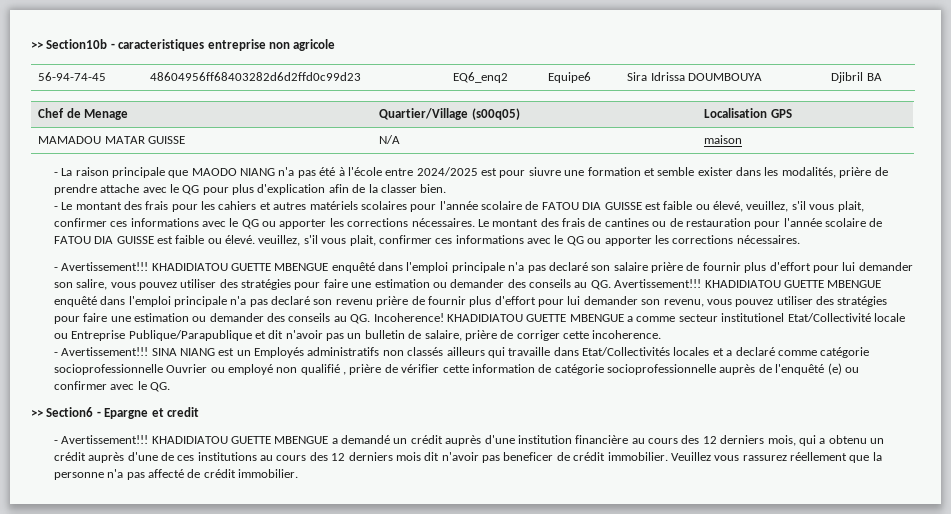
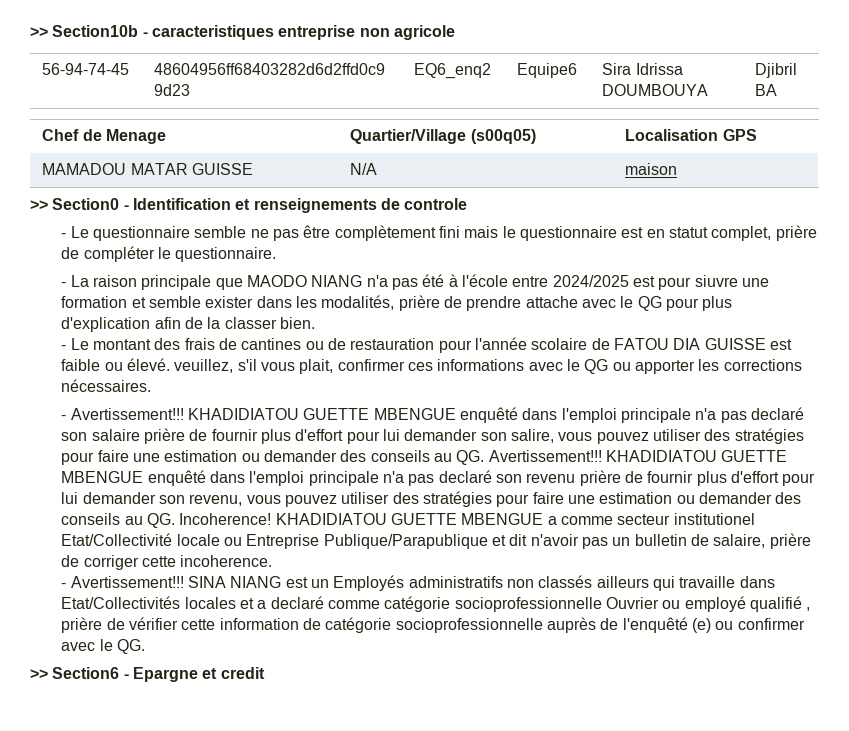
(743, 139) none -> [30,198,468,213] [61,225,817,241] [61,246,277,262] // >> Section0 - Identification et renseignements de controle // - Le questionnaire semble ne pas être complètement fini mais le questionnaire est en statut complet, prière de compléter le questionnaire.
[171,201,864,212] [53,218,586,229] pour les cahiers et autres matériels scolaires pour l'année scolaire de FATOU DIA GUISSE est faible ou élevé, veuillez, s'il vous plait, confirmer ces informations avec le QG ou apporter les corrections nécessaires. Le montant des frais -> (215, 344) none
[276,367,298,373] non -> (746, 604) none
[53,435,885,446] [53,452,882,463] [53,469,299,480] // - Avertissement!!! KHADIDIATOU GUETTE MBENGUE a demandé un crédit auprès d'une institution financière au cours des 12 derniers mois, qui a obtenu un crédit auprès d'une de ces institutions au cours des 12 derniers mois dit n'avoir pas beneficer de crédit immobilier. Veuillez vous rassurez réellement que la personne n'a pas affecté de crédit immobilier. -> (265, 673) none

